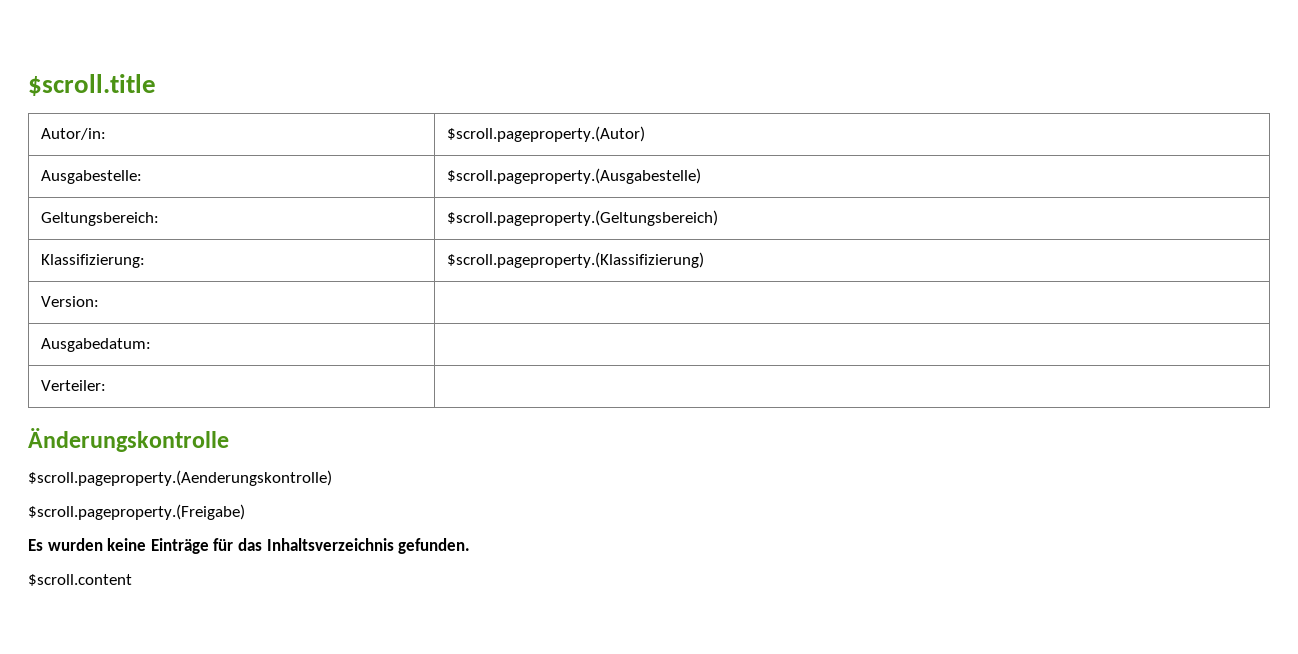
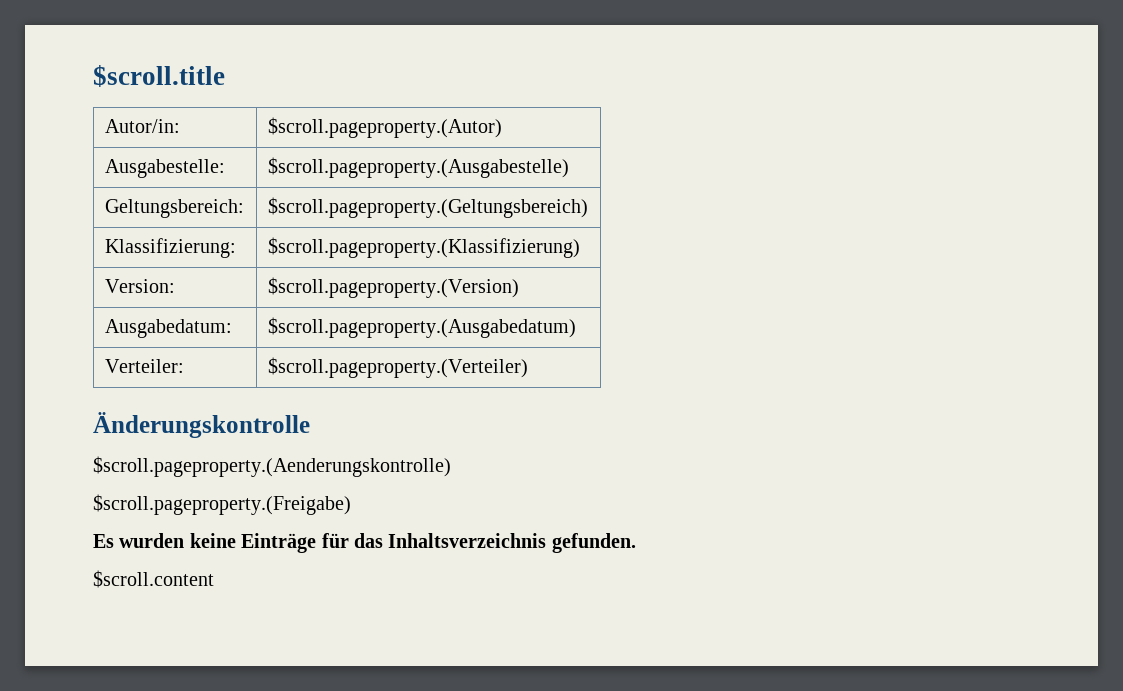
(99, 301) none -> [267,277,519,298] $scroll.pageproperty.(Version)
(151, 345) none -> [267,317,576,338] $scroll.pageproperty.(Ausgabedatum)
(106, 385) none -> [267,357,528,378] $scroll.pageproperty.(Verteiler)

